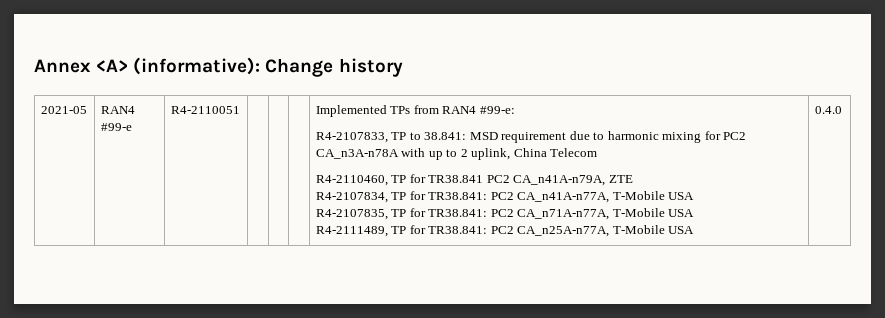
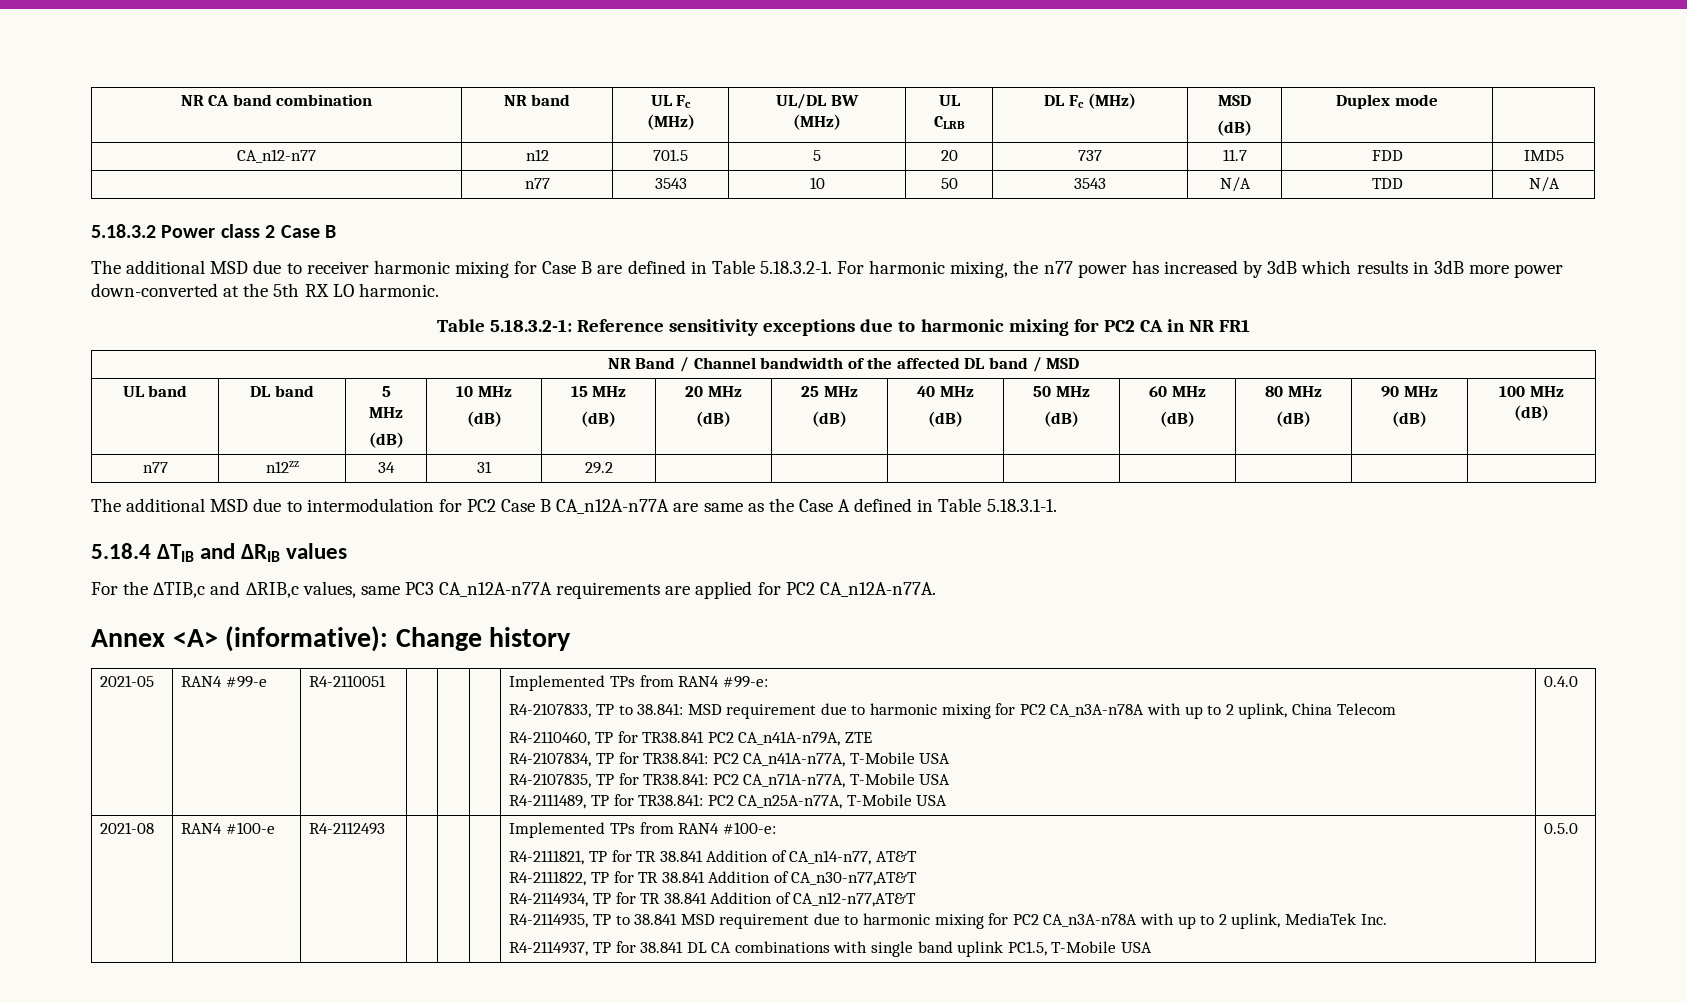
(34, 66) none -> [180,94,373,106] [503,94,571,106] [650,95,692,108] [646,114,695,130] [776,94,859,109] [793,114,841,130] [938,95,961,106] [933,116,965,129] [1044,93,1136,109] [1218,95,1251,106] [1217,120,1252,136] [1336,94,1438,109] [237,149,316,163] [525,149,549,161] [653,149,688,161] [813,150,821,161] [940,150,958,161] [1078,150,1102,161] [1222,149,1247,161] [1371,150,1403,161] [1523,150,1564,161] [524,178,550,189] [654,178,687,189] [809,177,825,189] [940,178,958,189] [1074,178,1106,189] [1219,177,1251,192] [1371,178,1403,189] [1528,177,1560,192] [91,224,336,238] [91,260,1564,278] [91,283,439,297] [436,319,1251,336] [607,357,1080,372] [122,385,188,397] [250,385,314,397] [381,386,391,397] [369,407,403,418] [368,432,404,448] [456,386,512,397] [466,411,502,427] [570,386,627,397] [581,411,616,427] [685,386,742,397] [696,411,731,427] [801,386,858,397] [812,411,847,427] [917,386,974,397] [928,411,963,427] [1033,386,1090,397] [1044,411,1079,427] [1149,386,1206,397] [1160,411,1195,427] [1265,386,1322,397] [1276,411,1311,427] [1381,386,1438,397] [1392,411,1427,427] [1499,386,1564,397] [1514,405,1549,421] [142,462,168,473] [265,461,299,473] [378,462,395,473] [477,461,492,473] [584,462,613,474] [91,498,1057,514] [91,543,348,562] [91,581,936,599] NR CA band combination | NR band | UL Fc // (MHz) | UL/DL BW // (MHz) | UL // CLRB | DL Fc (MHz) | MSD // (dB) | Duplex mode | // CA_n12-n77 | n12 | 701.5 | 5 | 20 | 737 | 11.7 | FDD | IMD5 // | n77 | 3543 | 10 | 50 | 3543 | N/A | TDD | N/A // 5.18.3.2 Power class 2 Case B // The additional MSD due to receiver harmonic mixing for Case B are defined in Table 5.18.3.2-1. For harmonic mixing, the n77 power has increased by 3dB which results in 3dB more power down-converted at the 5th RX LO harmonic. // Table 5.18.3.2-1: Reference sensitivity exceptions due to harmonic mixing for PC2 CA in NR FR1 // NR Band / Channel bandwidth of the affected DL band / MSD // UL band | DL band | 5 // MHz // (dB) | 10 MHz // (dB) | 15 MHz // (dB) | 20 MHz // (dB) | 25 MHz // (dB) | 40 MHz // (dB) | 50 MHz // (dB) | 60 MHz // (dB) | 80 MHz // (dB) | 90 MHz // (dB) | 100 MHz // (dB) // n77 | n12zz | 34 | 31 | 29.2 | | | | | | | | // The additional MSD due to intermodulation for PC2 Case B CA_n12A-n77A are same as the Case A defined in Table 5.18.3.1-1. // 5.18.4 ∆TIB and ∆RIB values // For the ∆TIB,c and ∆RIB,c values, same PC3 CA_n12A-n77A requirements are applied for PC2 CA_n12A-n77A. //
(842, 110) none -> [100,822,155,834] [181,822,275,834] [309,822,386,835] [509,822,776,838] [509,850,918,865] [509,871,918,886] [509,892,917,907] [509,913,1387,929] [509,941,1153,957] [1544,823,1579,834] // 2021-08 | RAN4 #100-e | R4-2112493 | | | | Implemented TPs from RAN4 #100-e: // R4-2111821, TP for TR 38.841 Addition of CA_n14-n77, AT&T // R4-2111822, TP for TR 38.841 Addition of CA_n30-n77,AT&T // R4-2114934, TP for TR 38.841 Addition of CA_n12-n77,AT&T // R4-2114935, TP to 38.841 MSD requirement due to harmonic mixing for PC2 CA_n3A-n78A with up to 2 uplink, MediaTek Inc. // R4-2114937, TP for 38.841 DL CA combinations with single band uplink PC1.5, T-Mobile USA | 0.5.0

